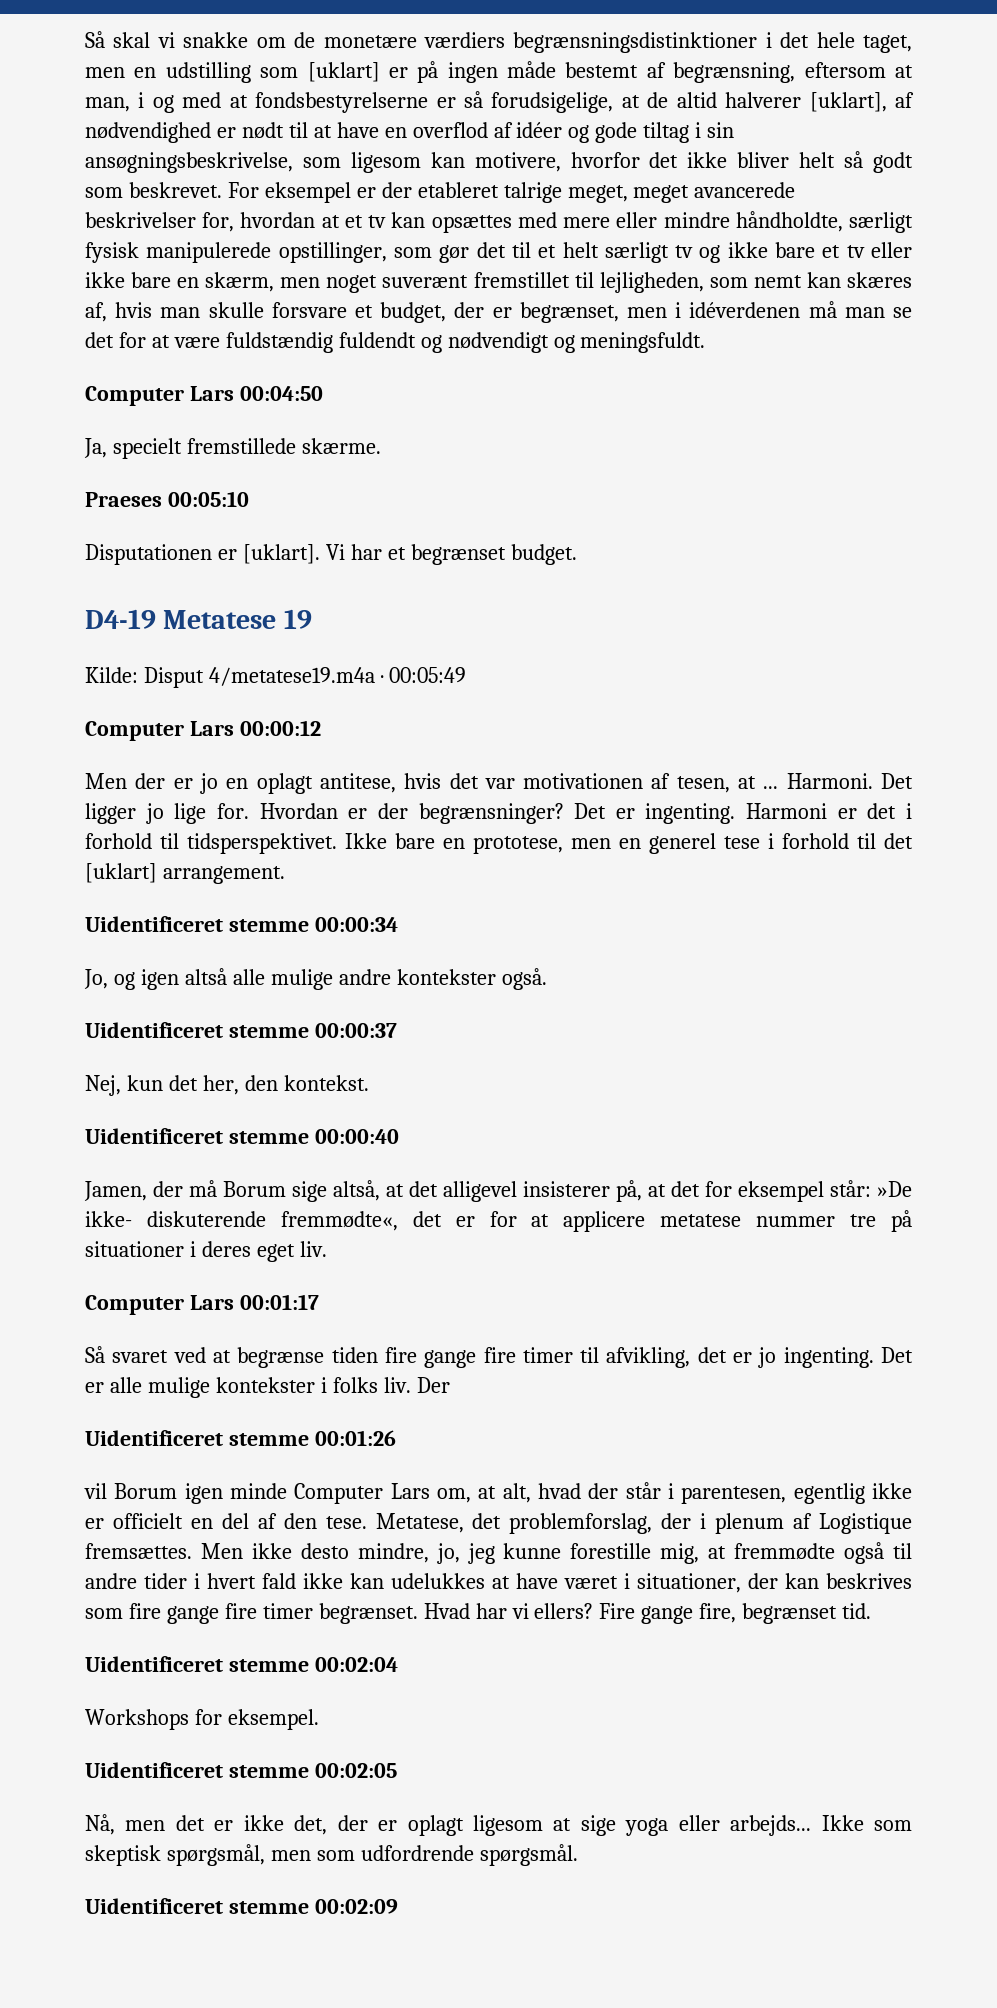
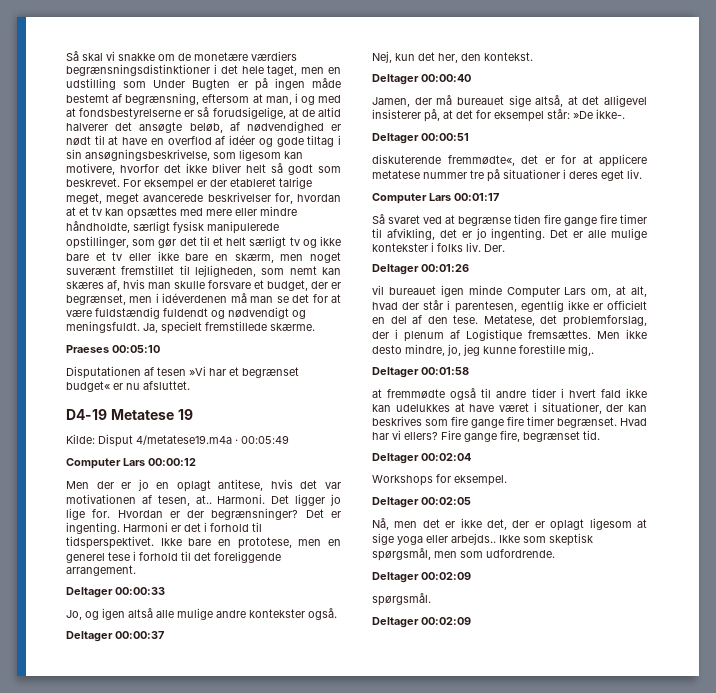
[307,62,380,82] [uklart] -> [153,79,231,90] Under Bugten
[809,92,887,112] [uklart], -> [115,122,223,133] det ansøgte beløb,
[85,386,323,406] // Computer Lars 00:04:50 // -> (140, 327) none
[217,544,577,565] er [uklart]. Vi har et begrænset budget. -> [144,366,299,378] [66,381,190,392] af tesen »Vi har et begrænset budget« er nu afsluttet.
[738,776,779,789] at ... -> [195,495,212,504] at..
[85,863,157,883] [uklart] -> [214,551,281,563] foreliggende
[85,916,398,932] Uidentificeret stemme 00:00:34 -> [66,587,165,598] Deltager 00:00:33
[85,1022,309,1038] Uidentificeret stemme -> [66,631,113,642] Deltager
[85,1128,309,1144] Uidentificeret stemme -> [372,74,419,85] Deltager
[223,1181,286,1197] Borum -> [456,96,504,105] bureauet
[85,1211,132,1227] ikke- -> [596,109,625,119] [372,133,469,144] ikke-. // Deltager 00:00:51 //
[416,1377,450,1393] [85,1430,309,1446] Der // Uidentificeret stemme -> [484,244,505,252] [372,264,419,275] Der. // Deltager
[114,1483,178,1499] Borum -> [388,286,436,295] bureauet
[660,1543,700,1564] mig, -> [568,344,594,356] [372,367,469,378] mig,. // Deltager 00:01:58 //
[85,1656,309,1672] Uidentificeret stemme -> [372,453,419,464] Deltager
[85,1762,309,1778] Uidentificeret stemme -> [372,497,419,508] Deltager
[730,1815,812,1836] arbejds... -> [451,533,496,545] arbejds..
[360,1845,474,1861] udfordrende -> [486,549,555,558] [372,572,471,583] udfordrende. // Deltager 00:02:09 //
[85,1898,309,1914] Uidentificeret stemme -> [372,617,419,628] Deltager

